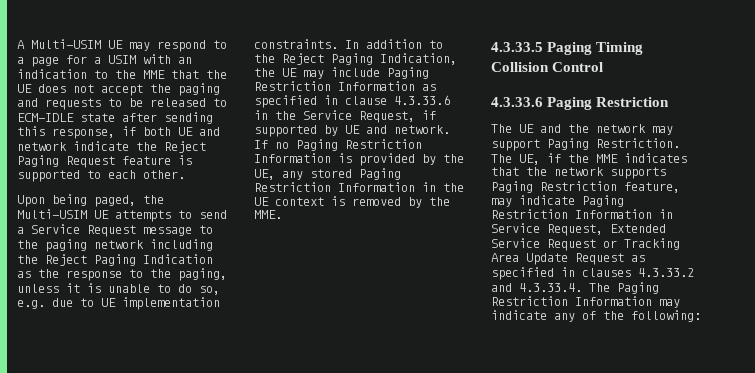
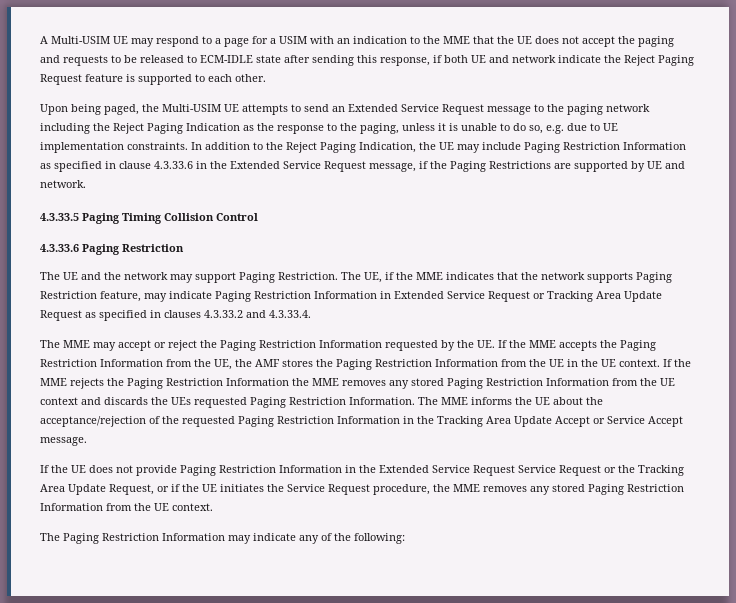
[17,227,24,234] a -> [332,104,398,112] an Extended
[303,110,436,123] Service Request, if -> [230,161,571,172] Extended Service Request message, if the Paging Restrictions are
[254,139,422,151] [254,153,464,166] [254,168,401,180] [254,182,464,192] [254,196,450,208] [254,210,282,219] If no Paging Restriction Information is provided by the UE, any stored Paging Restriction Information in the UE context is removed by the MME. -> (86, 184) none
[491,223,603,236] Service Request, -> (391, 295) none
(582, 287) none -> [40,340,656,351] [40,359,691,370] [40,378,675,389] [40,397,603,408] [40,416,683,427] [40,437,87,446] [40,465,684,476] [40,484,684,495] [40,503,213,511] // The MME may accept or reject the Paging Restriction Information requested by the UE. If the MME accepts the Paging Restriction Information from the UE, the AMF stores the Paging Restriction Information from the UE in the UE context. If the MME rejects the Paging Restriction Information the MME removes any stored Paging Restriction Information from the UE context and discards the UEs requested Paging Restriction Information. The MME informs the UE about the acceptance/rejection of the requested Paging Restriction Information in the Tracking Area Update Accept or Service Accept message. // If the UE does not provide Paging Restriction Information in the Extended Service Request Service Request or the Tracking Area Update Request, or if the UE initiates the Service Request procedure, the MME removes any stored Paging Restriction Information from the UE context. //

